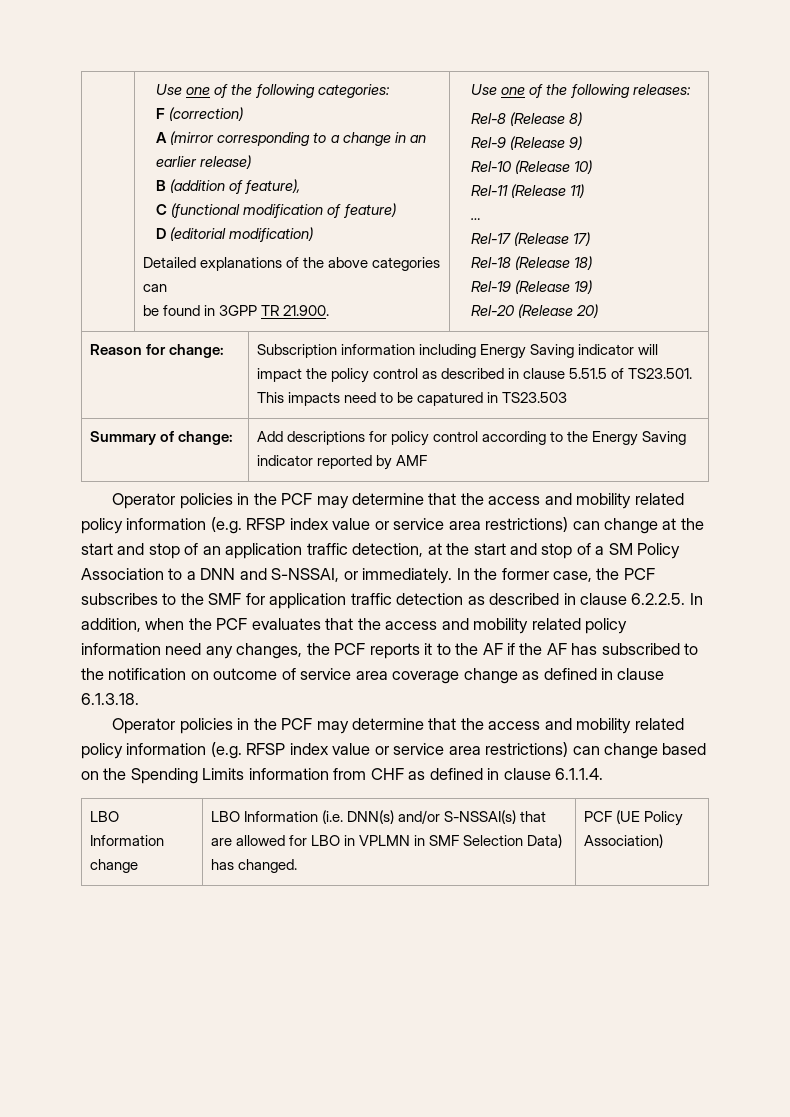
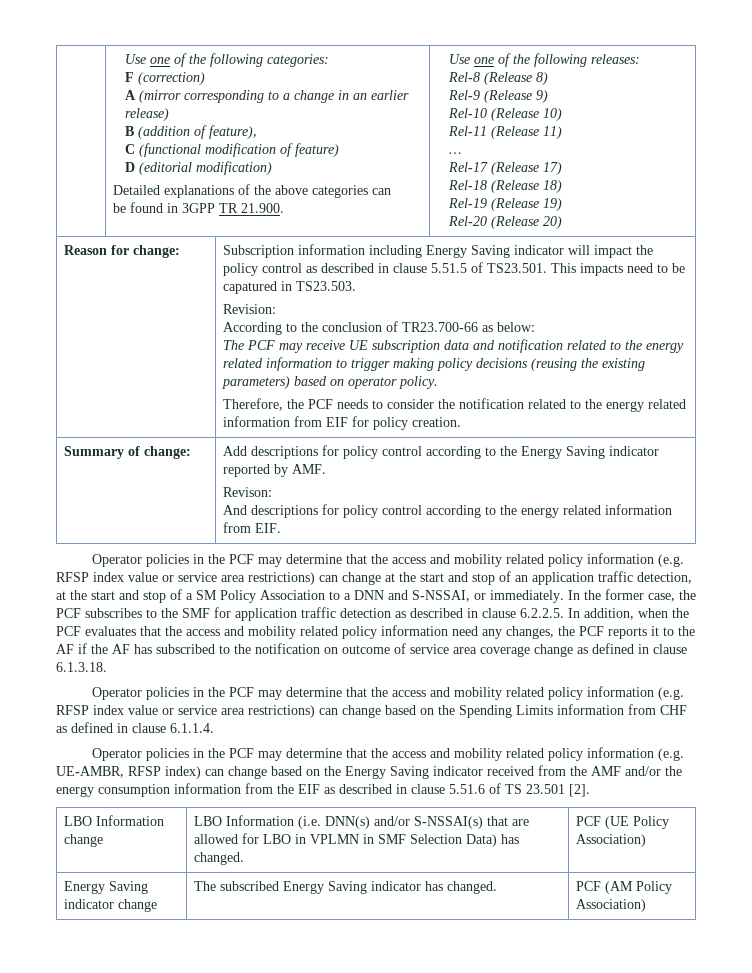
[502,392,568,403] TS23.503 -> [295,281,356,291] [222,304,276,314] [222,321,535,335] [222,339,684,353] [222,357,645,371] [221,376,438,389] [222,398,686,412] [222,416,461,430] TS23.503. // Revision: // According to the conclusion of TR23.700-66 as below: // The PCF may receive UE subscription data and notification related to the energy related information to trigger making policy decisions (reusing the existing parameters) based on operator policy. // Therefore, the PCF needs to consider the notification related to the energy related information from EIF for policy creation.
[396,455,428,466] AMF -> [291,464,326,474] [222,487,272,497] [222,504,672,518] [222,522,281,533] AMF. // Revison: // And descriptions for policy control according to the energy related information from EIF.
(604, 774) none -> [92,747,685,761] [56,765,682,779] [56,783,590,797] // Operator policies in the PCF may determine that the access and mobility related policy information (e.g. UE-AMBR, RFSP index) can change based on the Energy Saving indicator received from the AMF and/or the energy consumption information from the EIF as described in clause 5.51.6 of TS 23.501 [2].
(663, 841) none -> [63,881,148,894] [63,899,157,912] [193,881,497,894] [575,881,672,894] [575,899,646,912] // Energy Saving indicator change | The subscribed Energy Saving indicator has changed. | PCF (AM Policy Association)

